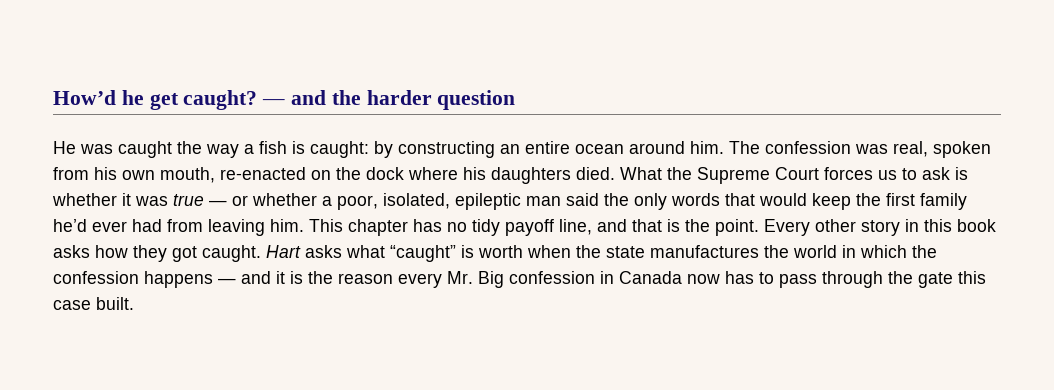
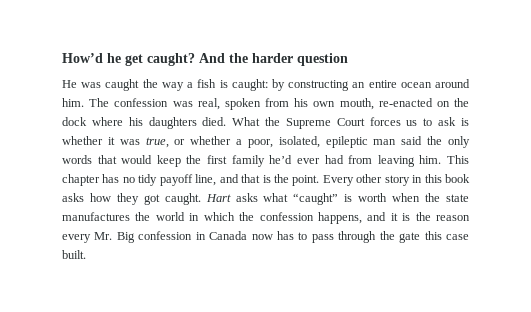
[262,90,327,105] — and -> [199,53,225,63] And
[173,194,227,206] true — -> [145,137,169,148] true,
[144,271,236,288] happens — -> [317,212,362,224] happens,

